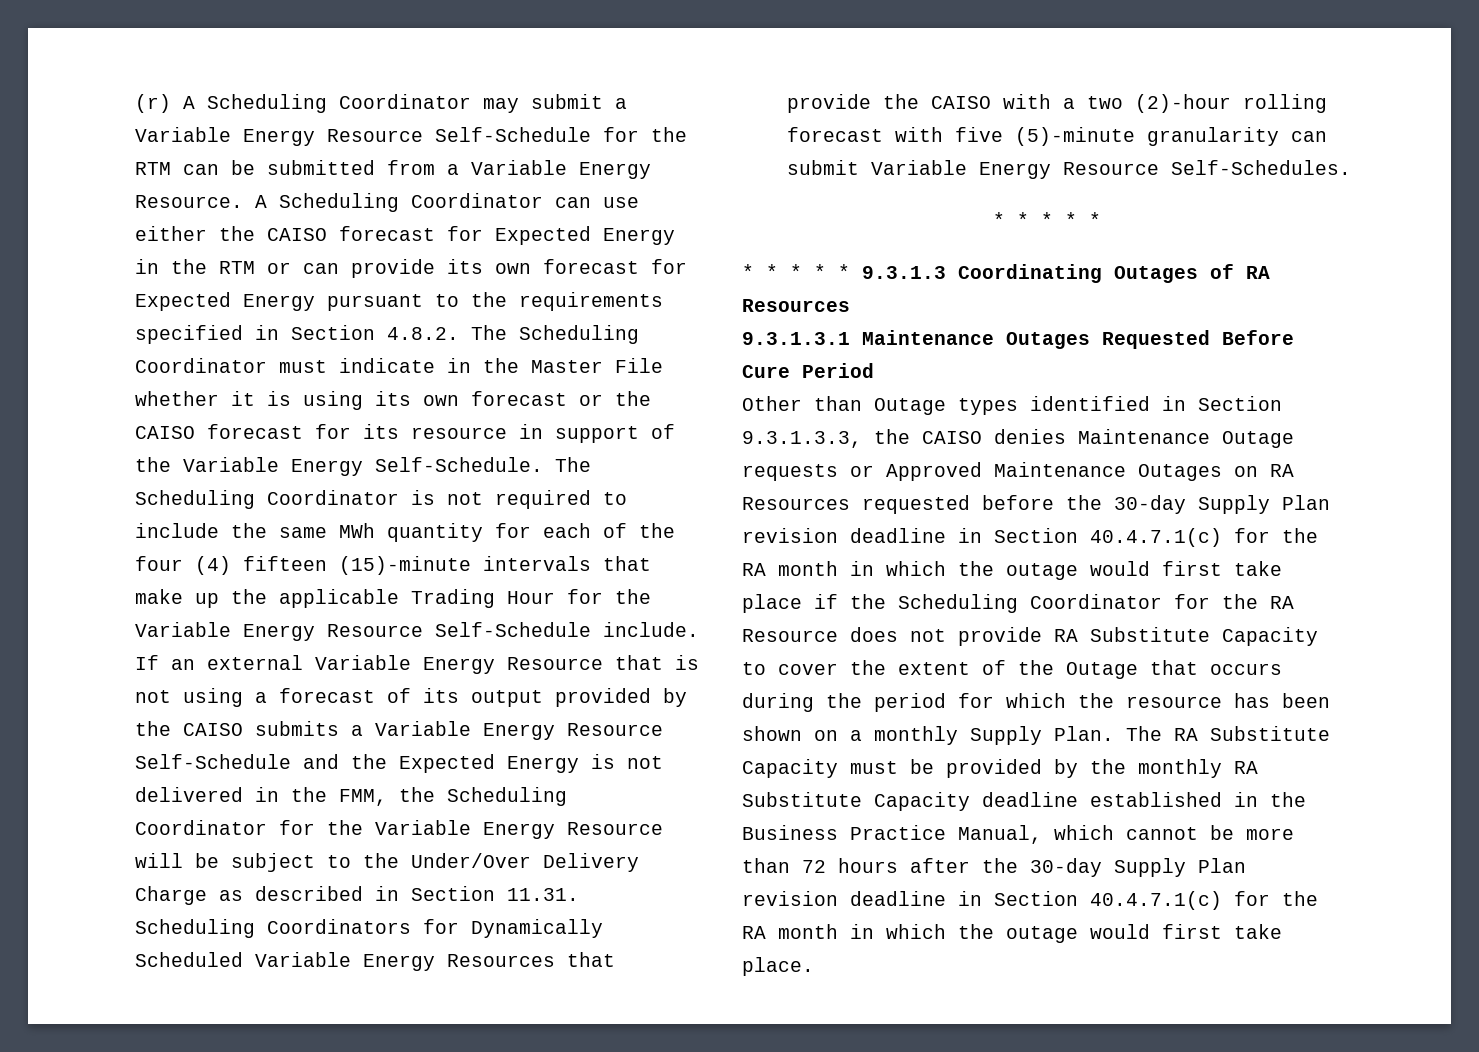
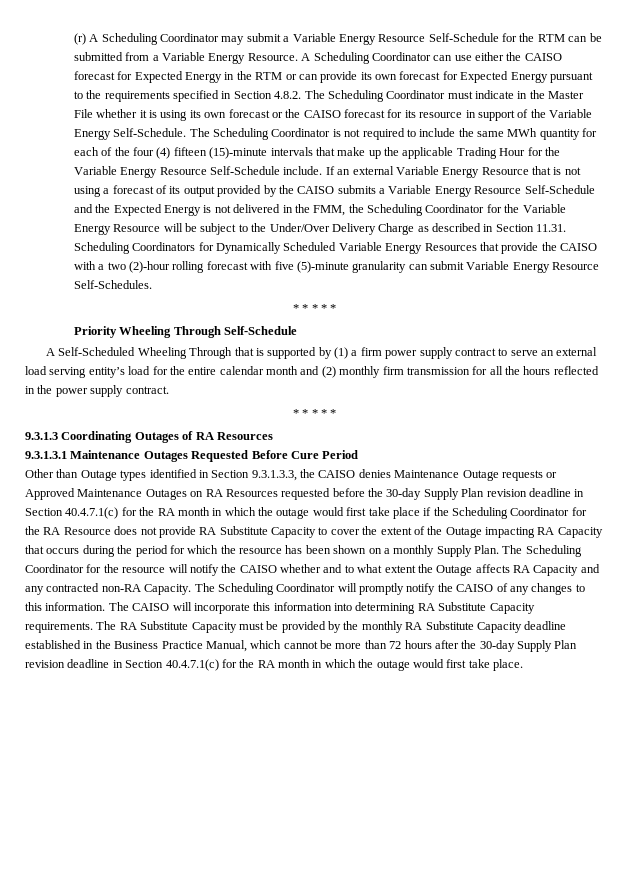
[742,264,850,279] // * * * * * -> [73,326,298,338] [46,347,598,359] [25,366,599,378] [25,385,169,397] [292,409,337,417] // Priority Wheeling Through Self-Schedule // A Self-Scheduled Wheeling Through that is supported by (1) a firm power supply contract to serve an external load serving entity’s load for the entire calendar month and (2) monthly firm transmission for all the hours reflected in the power supply contract. // * * * * * //
(1138, 670) none -> [485,527,603,538] impacting RA Capacity
(1162, 733) none -> [525,545,582,557] [25,564,600,576] [25,583,585,595] [25,602,535,614] [25,621,117,633] Scheduling Coordinator for the resource will notify the CAISO whether and to what extent the Outage affects RA Capacity and any contracted non-RA Capacity. The Scheduling Coordinator will promptly notify the CAISO of any changes to this information. The CAISO will incorporate this information into determining RA Substitute Capacity requirements. The

